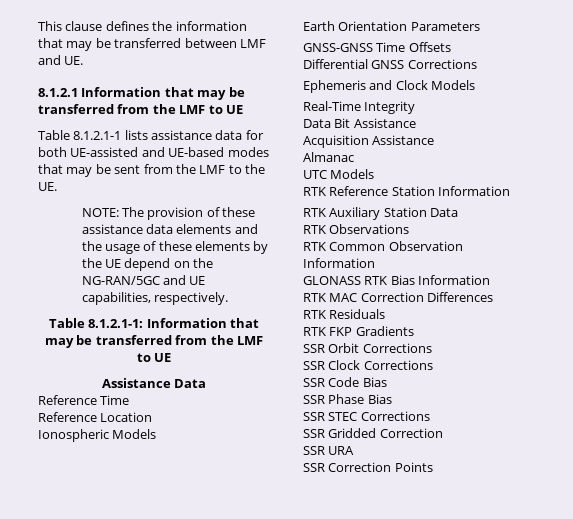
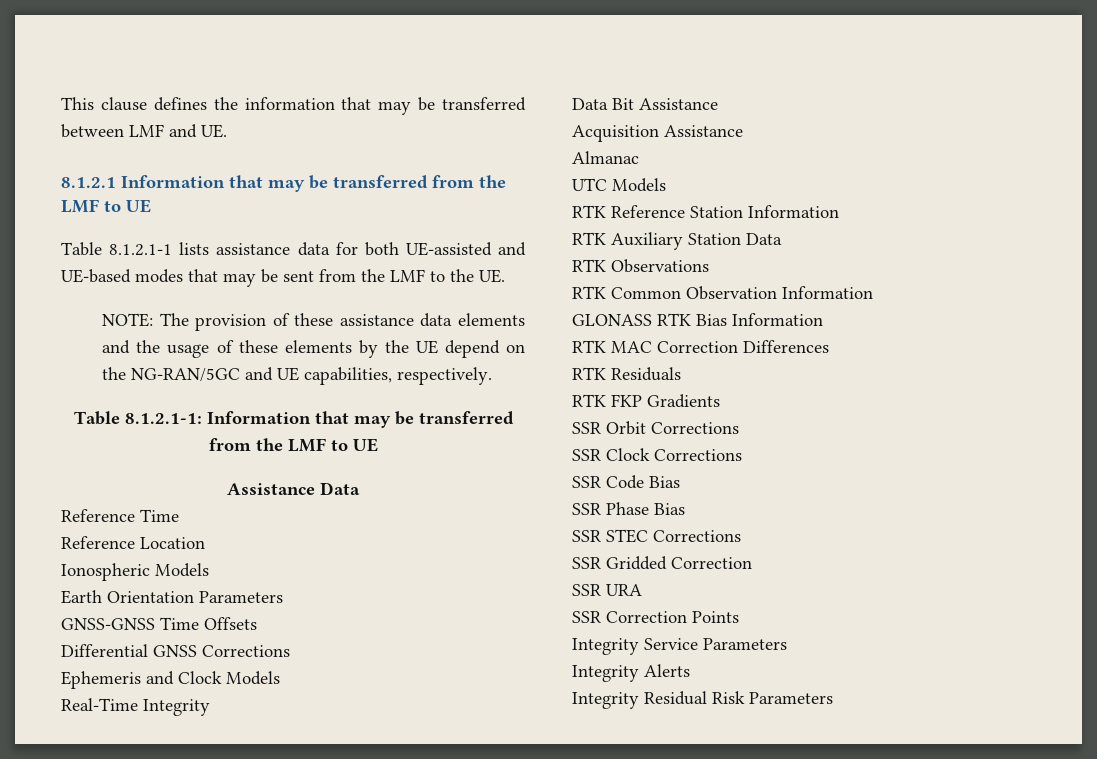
(433, 467) none -> [572,638,787,655] [572,664,690,682] [572,691,833,709] // Integrity Service Parameters // Integrity Alerts // Integrity Residual Risk Parameters

